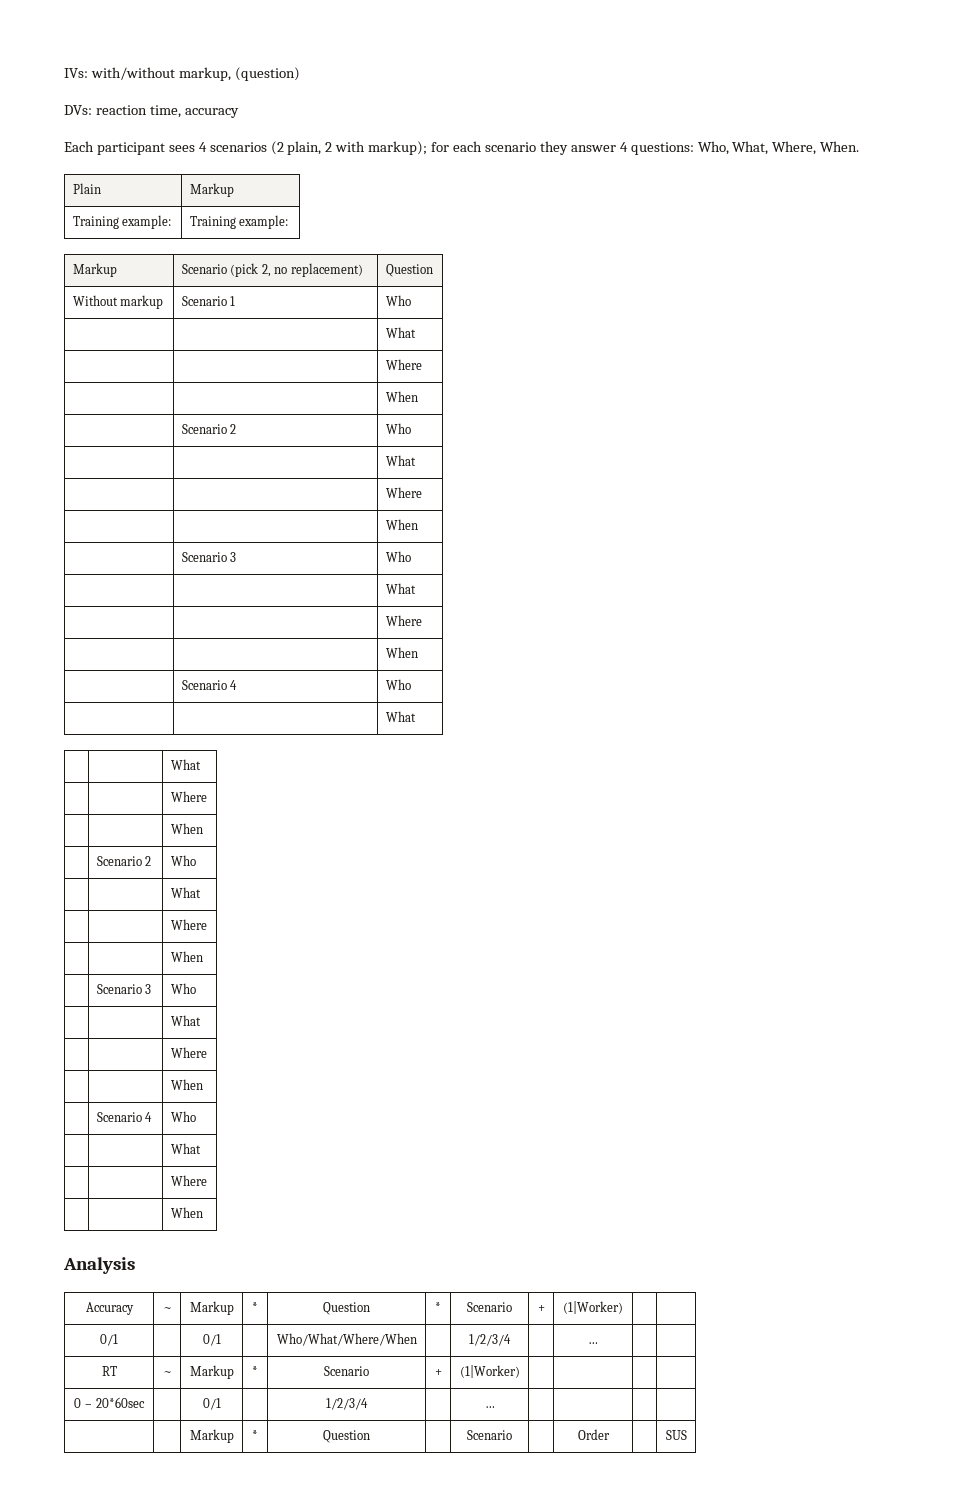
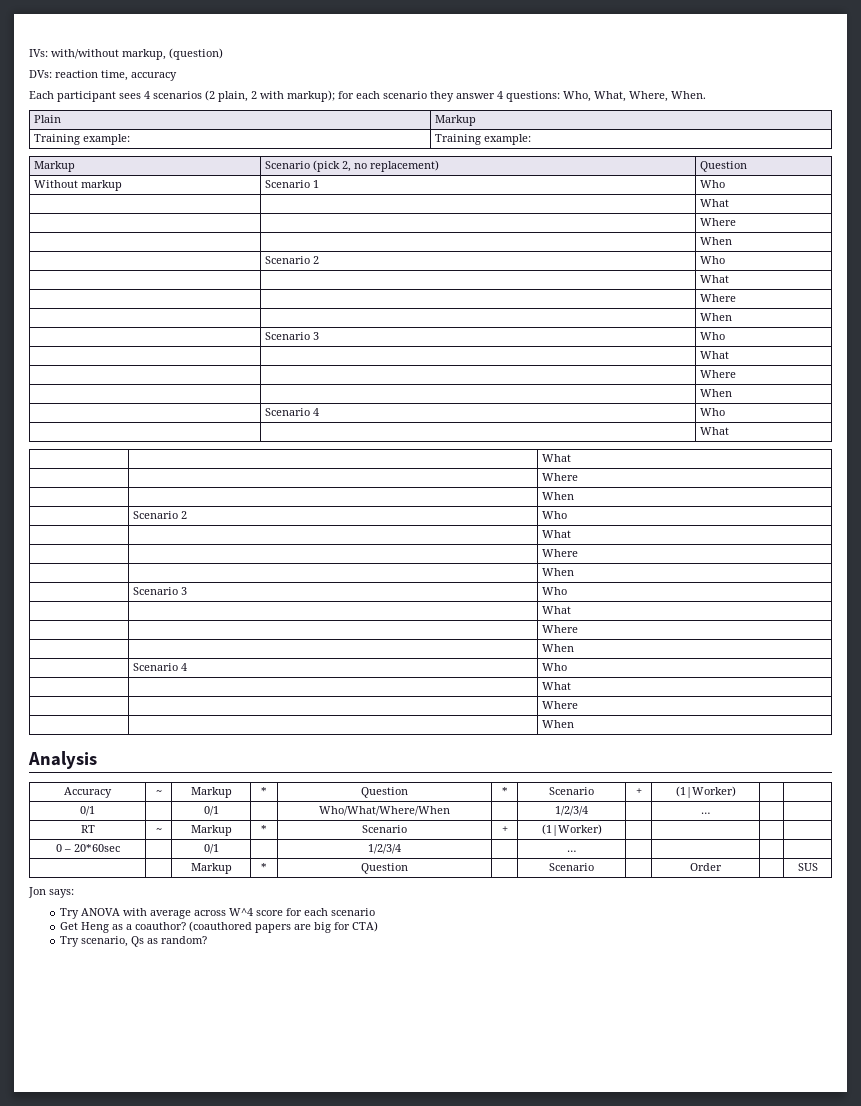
(687, 1435) none -> [28,887,74,898] [60,908,376,919] [60,921,379,933] [60,936,208,947] // Jon says: // Try ANOVA with average across W^4 score for each scenario // Get Heng as a coauthor? (coauthored papers are big for CTA) // Try scenario, Qs as random?

